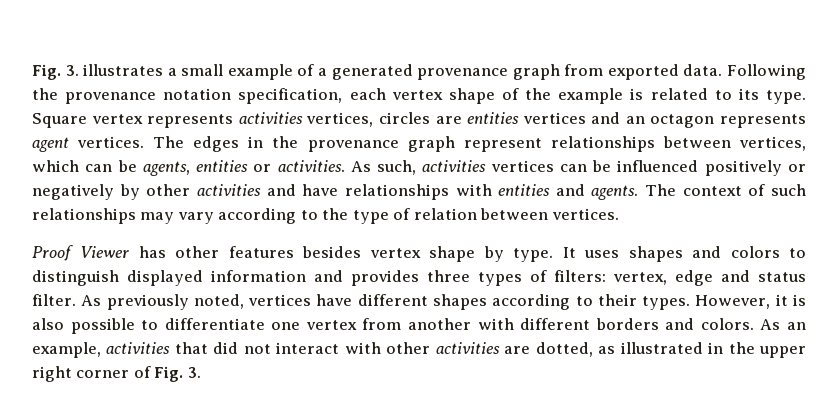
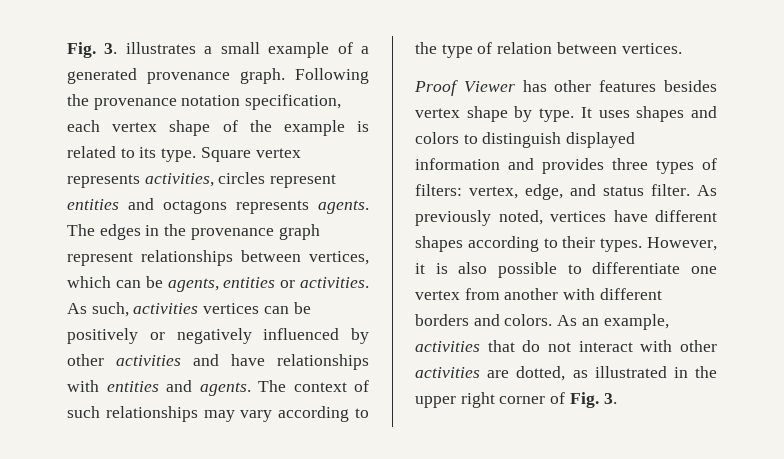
[512,64,723,80] graph from exported data. -> [240,68,285,84] graph.
[238,112,806,128] [32,136,145,152] activities vertices, circles are entities vertices and an octagon represents agent vertices. -> [144,172,337,188] [67,198,369,214] activities, circles represent entities and octagons represents agents.
[617,160,699,172] influenced -> (311, 308) none
(114, 192) none -> [263,328,340,340] influenced
[675,270,713,286] edge -> [525,184,563,200] edge,
[213,342,239,354] did -> [522,340,541,352] do

